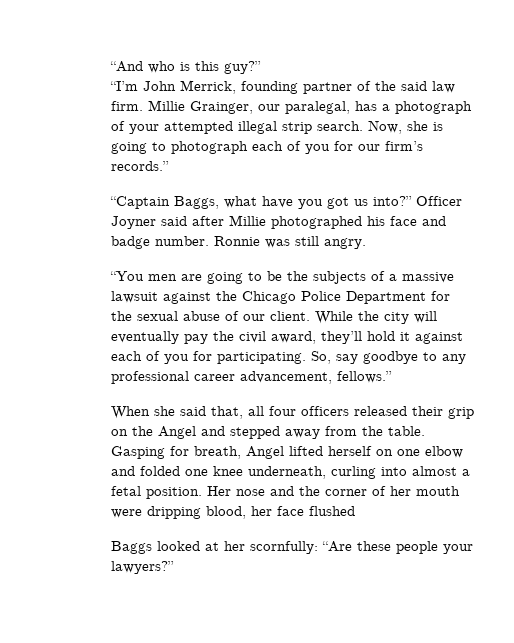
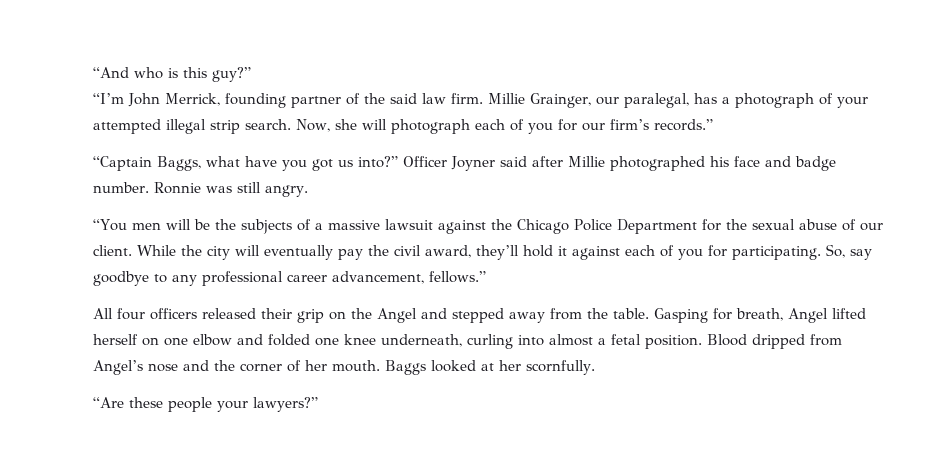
[433,122,444,131] [111,142,167,154] is going to -> [361,119,387,130] will
[181,272,263,284] are going to -> [165,219,191,230] will
[111,406,265,419] When she said that, all -> [92,308,113,319] All
[207,486,232,496] Her -> [706,334,842,349] [92,360,143,375] Blood dripped from Angel’s
[416,486,461,496] [111,506,356,519] mouth were dripping blood, her face flushed // -> [331,360,380,372] mouth.
[250,541,319,554] scornfully: -> [525,360,595,375] scornfully. //

